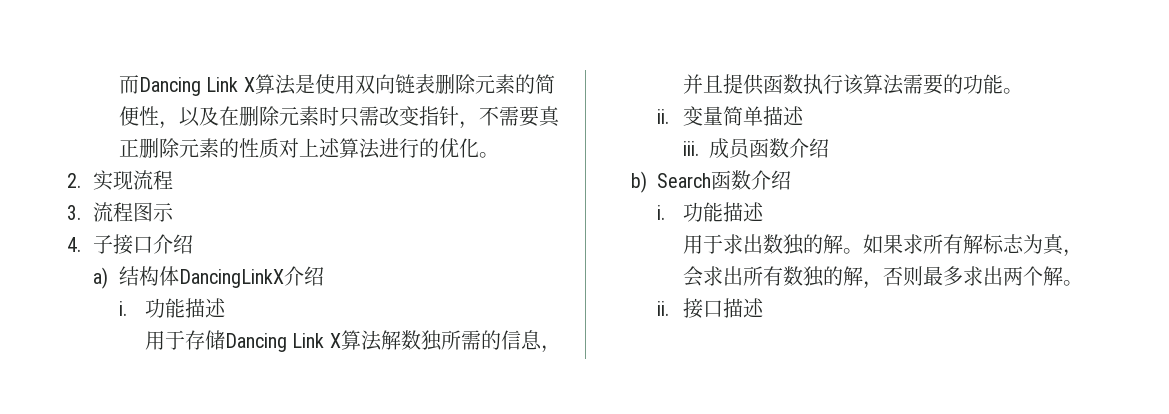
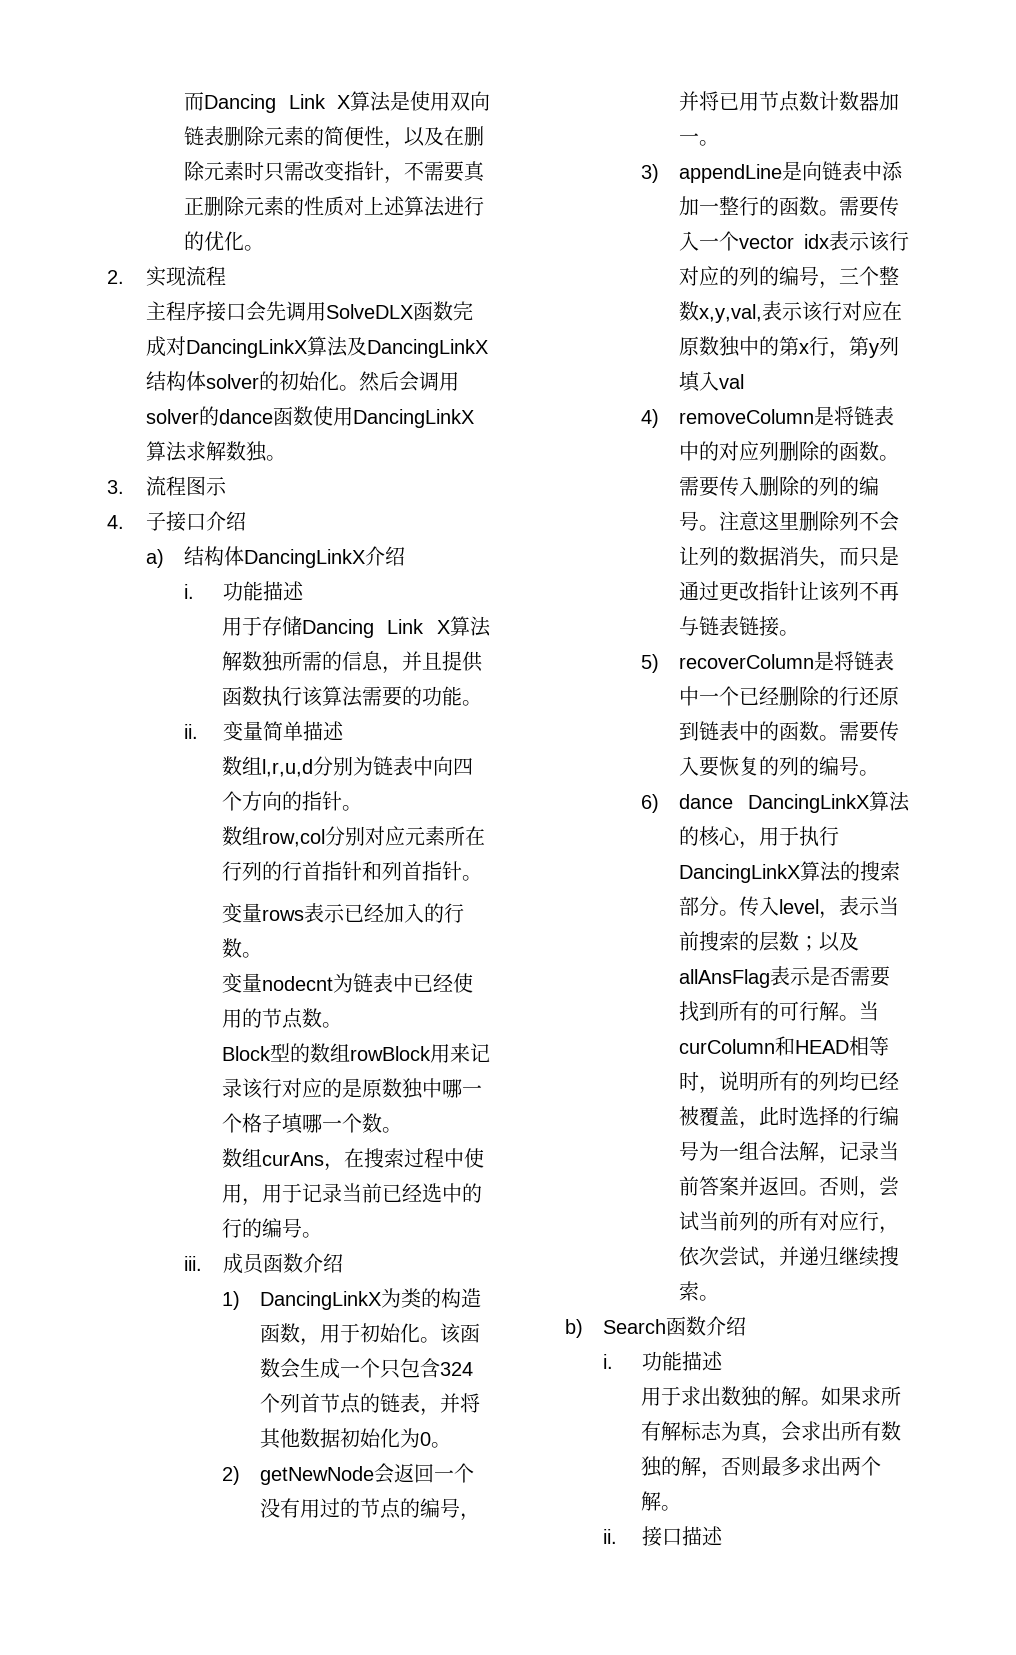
(173, 180) none -> [145,301,473,322] [145,336,488,358] [145,371,459,392] [145,406,474,428] [145,441,286,462] // 主程序接口会先调用SolveDLX函数完成对DancingLinkX算法及DancingLinkX结构体solver的初始化。然后会调用solver的dance函数使用DancingLinkX算法求解数独。
[682,138,829,159] iii.成员函数介绍 -> [221,756,473,777] [221,791,362,811] [221,826,485,847] [221,861,482,881] [221,903,464,923] [221,938,262,958] [221,973,473,993] [221,1008,342,1029] [221,1043,490,1063] [221,1078,482,1099] [221,1113,402,1134] [221,1148,484,1171] [221,1183,482,1206] [221,1218,322,1238] [184,1253,343,1274] [221,1288,482,1310] [260,1323,481,1346] [260,1358,474,1379] [260,1393,481,1416] [260,1428,452,1449] [221,1463,475,1485] [260,1498,481,1521] [679,91,900,112] [679,133,720,146] [640,161,904,183] [679,196,900,217] [679,231,909,252] [679,266,900,289] [679,301,903,323] [679,336,900,359] [679,371,745,392] [640,406,895,428] [679,441,900,461] [679,476,880,497] [679,511,900,532] [679,546,900,569] [679,581,900,602] [679,616,800,637] [640,651,895,673] [679,686,900,706] [679,721,900,742] [679,756,880,777] [640,791,910,813] [679,826,840,849] [679,861,901,883] [679,896,900,919] [679,931,860,952] [679,966,891,988] [679,1001,880,1022] [679,1036,890,1056] [679,1071,900,1094] [679,1106,900,1129] [679,1141,900,1164] [679,1176,900,1199] [679,1211,900,1234] [679,1246,900,1269] [679,1281,720,1301] 数组l,r,u,d分别为链表中向四个方向的指针。 // 数组row,col分别对应元素所在行列的行首指针和列首指针。 // 变量rows表示已经加入的行数。 // 变量nodecnt为链表中已经使用的节点数。 // Block型的数组rowBlock用来记录该行对应的是原数独中哪一个格子填哪一个数。 // 数组curAns，在搜索过程中使用，用于记录当前已经选中的行的编号。 // iii.成员函数介绍 // 1) DancingLinkX为类的构造函数，用于初始化。该函数会生成一个只包含324个列首节点的链表，并将其他数据初始化为0。 // 2) getNewNode会返回一个没有用过的节点的编号，并将已用节点数计数器加一。 // 3) appendLine是向链表中添加一整行的函数。需要传入一个vector idx表示该行对应的列的编号，三个整数x,y,val,表示该行对应在原数独中的第x行，第y列填入val // 4) removeColumn是将链表中的对应列删除的函数。需要传入删除的列的编号。注意这里删除列不会让列的数据消失，而只是通过更改指针让该列不再与链表链接。 // 5) recoverColumn是将链表中一个已经删除的行还原到链表中的函数。需要传入要恢复的列的编号。 // 6) dance DancingLinkX算法的核心，用于执行DancingLinkX算法的搜索部分。传入level，表示当前搜索的层数；以及allAnsFlag表示是否需要找到所有的可行解。当curColumn和HEAD相等时，说明所有的列均已经被覆盖，此时选择的行编号为一组合法解，记录当前答案并返回。否则，尝试当前列的所有对应行，依次尝试，并递归继续搜索。

